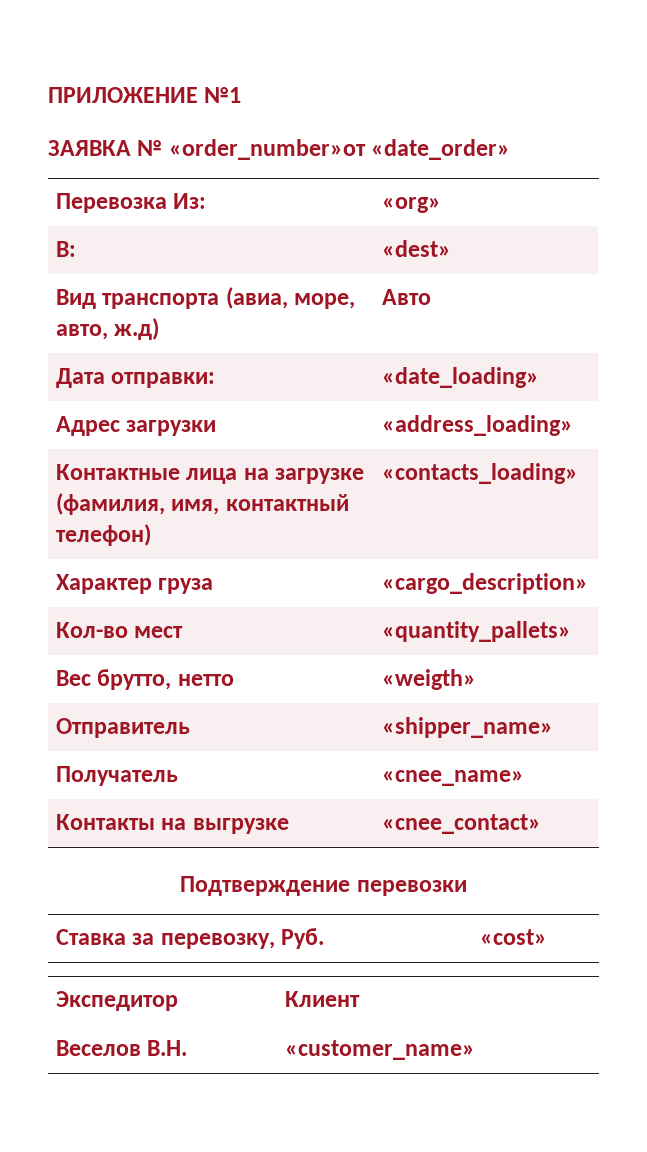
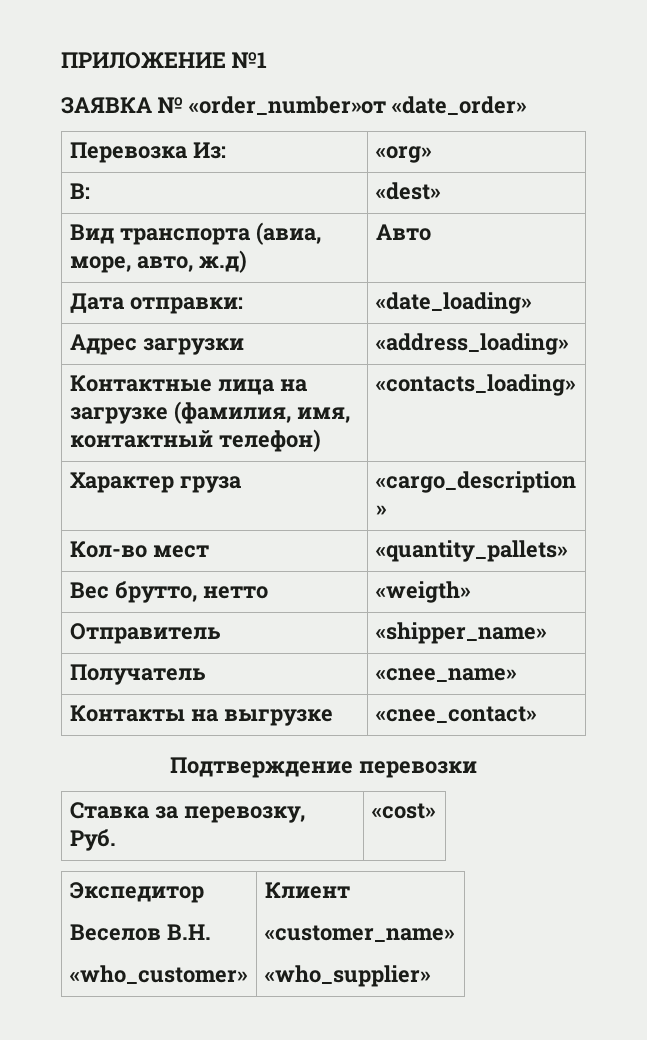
(188, 1048) none -> [69,965,248,984] // «who_customer»
(476, 1050) none -> [264,965,431,987] // «who_supplier»

